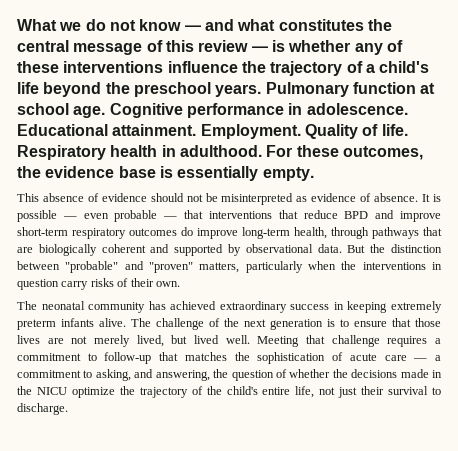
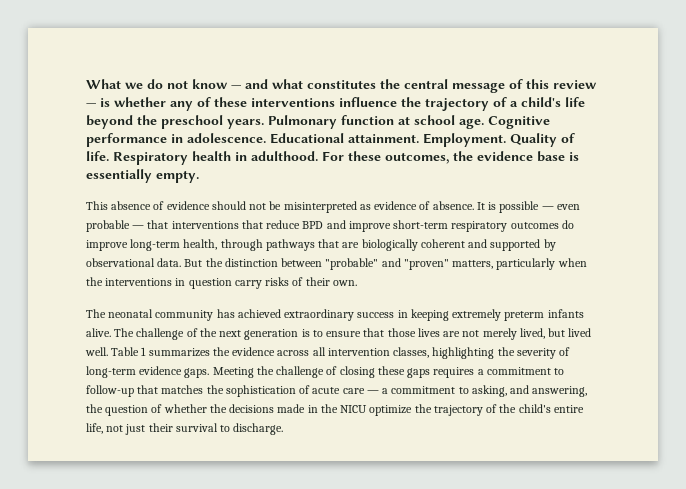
[257,335,380,347] Meeting that challenge -> [111,347,571,359] [86,366,431,378] Table 1 summarizes the evidence across all intervention classes, highlighting the severity of long-term evidence gaps. Meeting the challenge of closing these gaps

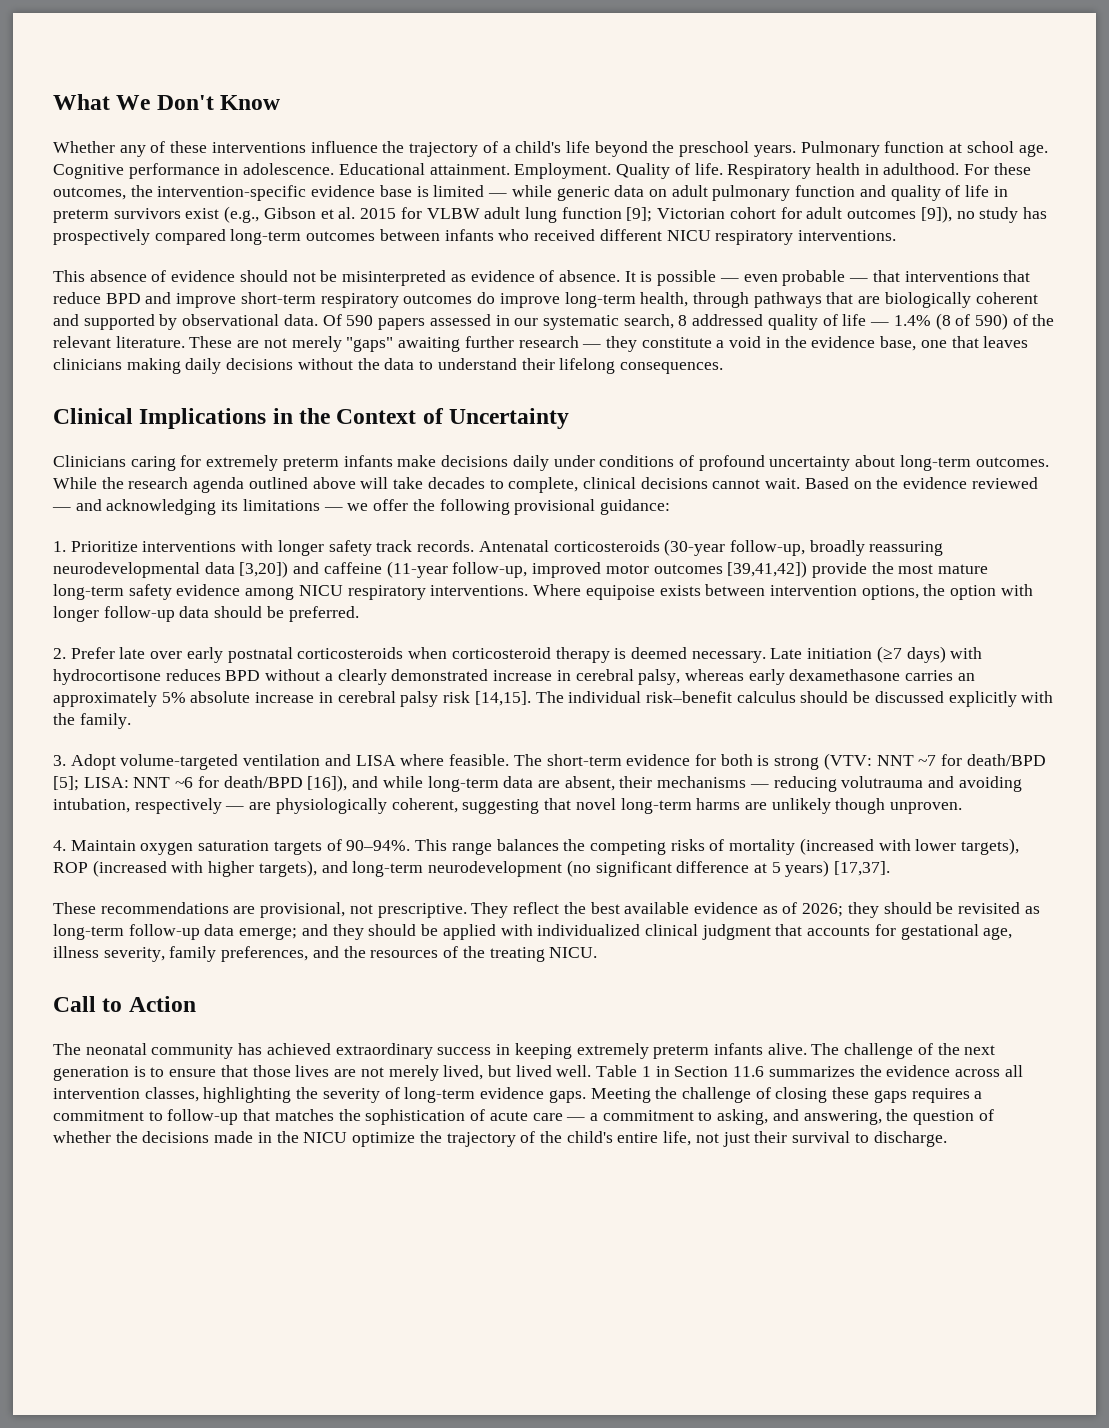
[125,79,597,93] [86,97,166,107] we do not know — and what constitutes the central message of this review — is whether -> [116,95,281,110] [53,141,115,153] We Don't Know // Whether
(473, 156) none -> [157,185,307,201] intervention-specific
[86,169,199,183] essentially empty. -> [433,185,1008,201] [53,206,1047,223] [53,229,896,245] limited — while generic data on adult pulmonary function and quality of life in preterm survivors exist (e.g., Gibson et al. 2015 for VLBW adult lung function [9]; Victorian cohort for adult outcomes [9]), no study has prospectively compared long-term outcomes between infants who received different NICU respiratory interventions.
[184,258,587,270] [86,277,357,289] But the distinction between "probable" and "proven" matters, particularly when the interventions in question carry risks of their own. -> [322,313,1055,330] [53,336,1029,352] [53,358,723,374] [53,408,570,429] [53,455,1049,471] [53,477,1038,493] [52,499,670,515] [53,539,944,556] [53,561,989,578] [53,584,1033,600] [53,606,359,622] [53,646,983,663] [53,669,975,685] [53,691,1054,707] [53,713,131,729] [53,753,1046,770] [53,775,1022,792] [53,798,963,814] [53,838,1020,855] [53,860,891,877] [53,902,1040,918] [53,924,1013,940] [53,946,598,962] [53,996,196,1012] Of 590 papers assessed in our systematic search, 8 addressed quality of life — 1.4% (8 of 590) of the relevant literature. These are not merely "gaps" awaiting further research — they constitute a void in the evidence base, one that leaves clinicians making daily decisions without the data to understand their lifelong consequences. // Clinical Implications in the Context of Uncertainty // Clinicians caring for extremely preterm infants make decisions daily under conditions of profound uncertainty about long-term outcomes. While the research agenda outlined above will take decades to complete, clinical decisions cannot wait. Based on the evidence reviewed — and acknowledging its limitations — we offer the following provisional guidance: // 1. Prioritize interventions with longer safety track records. Antenatal corticosteroids (30-year follow-up, broadly reassuring neurodevelopmental data [3,20]) and caffeine (11-year follow-up, improved motor outcomes [39,41,42]) provide the most mature long-term safety evidence among NICU respiratory interventions. Where equipoise exists between intervention options, the option with longer follow-up data should be preferred. // 2. Prefer late over early postnatal corticosteroids when corticosteroid therapy is deemed necessary. Late initiation (≥7 days) with hydrocortisone reduces BPD without a clearly demonstrated increase in cerebral palsy, whereas early dexamethasone carries an approximately 5% absolute increase in cerebral palsy risk [14,15]. The individual risk–benefit calculus should be discussed explicitly with the family. // 3. Adopt volume-targeted ventilation and LISA where feasible. The short-term evidence for both is strong (VTV: NNT ~7 for death/BPD [5]; LISA: NNT ~6 for death/BPD [16]), and while long-term data are absent, their mechanisms — reducing volutrauma and avoiding intubation, respectively — are physiologically coherent, suggesting that novel long-term harms are unlikely though unproven. // 4. Maintain oxygen saturation targets of 90–94%. This range balances the competing risks of mortality (increased with lower targets), ROP (increased with higher targets), and long-term neurodevelopment (no significant difference at 5 years) [17,37]. // These recommendations are provisional, not prescriptive. They reflect the best available evidence as of 2026; they should be revisited as long-term follow-up data emerge; and they should be applied with individualized clinical judgment that accounts for gestational age, illness severity, family preferences, and the resources of the treating NICU. // Call to Action
(147, 351) none -> [655,1066,765,1077] in Section 11.6

